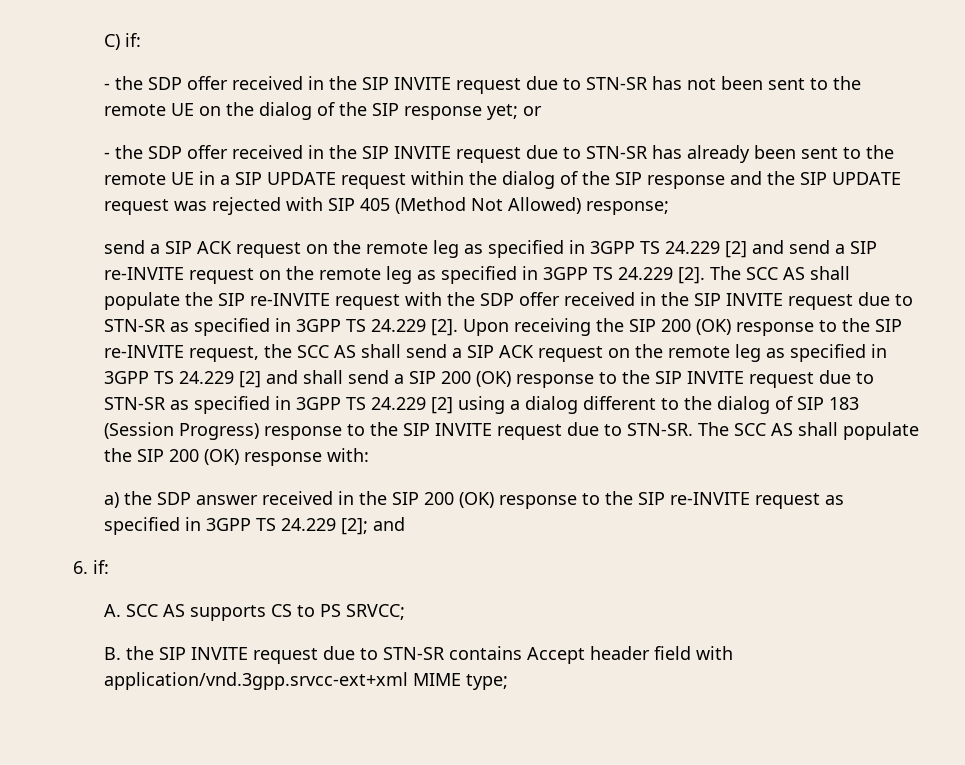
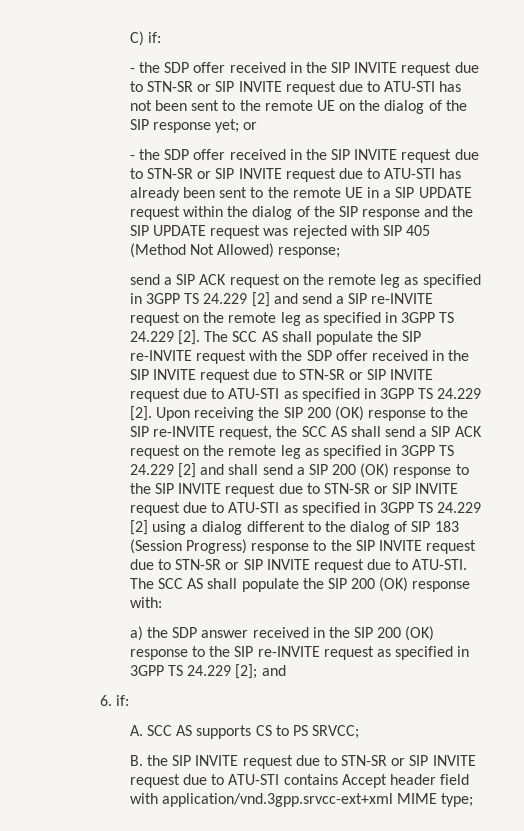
(647, 83) none -> [197,81,436,95] or SIP INVITE request due to ATU-STI
(647, 152) none -> [197,168,436,182] or SIP INVITE request due to ATU-STI
(165, 325) none -> [348,369,434,380] [129,388,280,402] or SIP INVITE request due to ATU-STI
(165, 403) none -> [374,483,459,494] [129,502,280,516] or SIP INVITE request due to ATU-STI
[626,423,693,436] STN-SR. -> [175,559,468,573] STN-SR or SIP INVITE request due to ATU-STI.
(444, 653) none -> [391,755,476,766] [129,774,280,788] or SIP INVITE request due to ATU-STI

